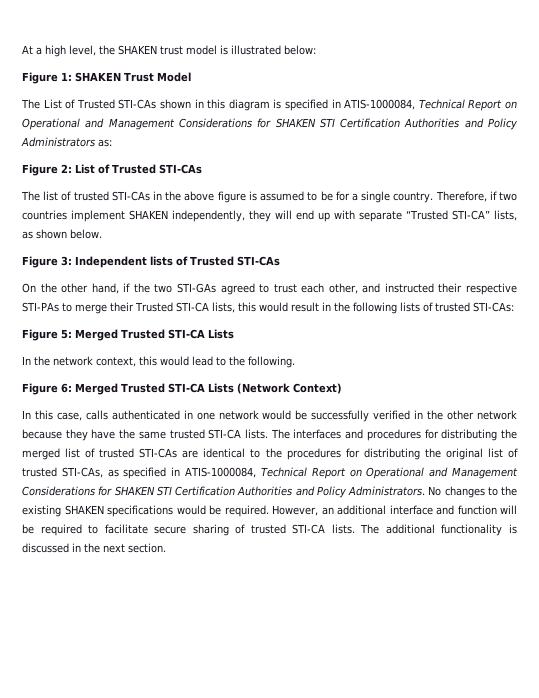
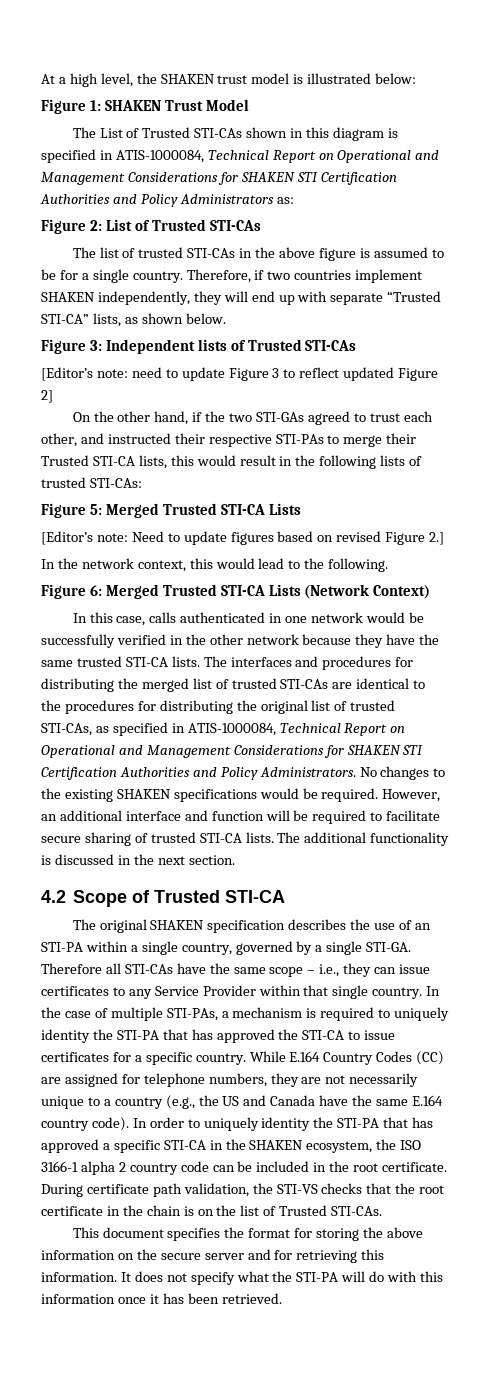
(280, 261) none -> [41,367,439,381] [41,390,53,403] // [Editor’s note: need to update Figure 3 to reflect updated Figure 2]
(234, 334) none -> [41,531,445,545] // [Editor’s note: Need to update figures based on revised Figure 2.]
(166, 548) none -> [41,890,286,907] [72,919,431,933] [41,941,412,955] [41,963,431,977] [41,985,441,999] [41,1007,450,1021] [41,1029,396,1043] [41,1051,445,1065] [41,1073,419,1087] [41,1095,443,1109] [41,1117,434,1131] [41,1139,422,1153] [41,1161,448,1175] [41,1183,445,1197] [41,1205,383,1216] [72,1227,423,1241] [41,1249,385,1263] [41,1271,444,1285] [41,1293,282,1304] // 4.2 Scope of Trusted STI-CA // The original SHAKEN specification describes the use of an STI-PA within a single country, governed by a single STI-GA. Therefore all STI-CAs have the same scope – i.e., they can issue certificates to any Service Provider within that single country. In the case of multiple STI-PAs, a mechanism is required to uniquely identity the STI-PA that has approved the STI-CA to issue certificates for a specific country. While E.164 Country Codes (CC) are assigned for telephone numbers, they are not necessarily unique to a country (e.g., the US and Canada have the same E.164 country code). In order to uniquely identity the STI-PA that has approved a specific STI-CA in the SHAKEN ecosystem, the ISO 3166-1 alpha 2 country code can be included in the root certificate. During certificate path validation, the STI-VS checks that the root certificate in the chain is on the list of Trusted STI-CAs. // This document specifies the format for storing the above information on the secure server and for retrieving this information. It does not specify what the STI-PA will do with this information once it has been retrieved.

